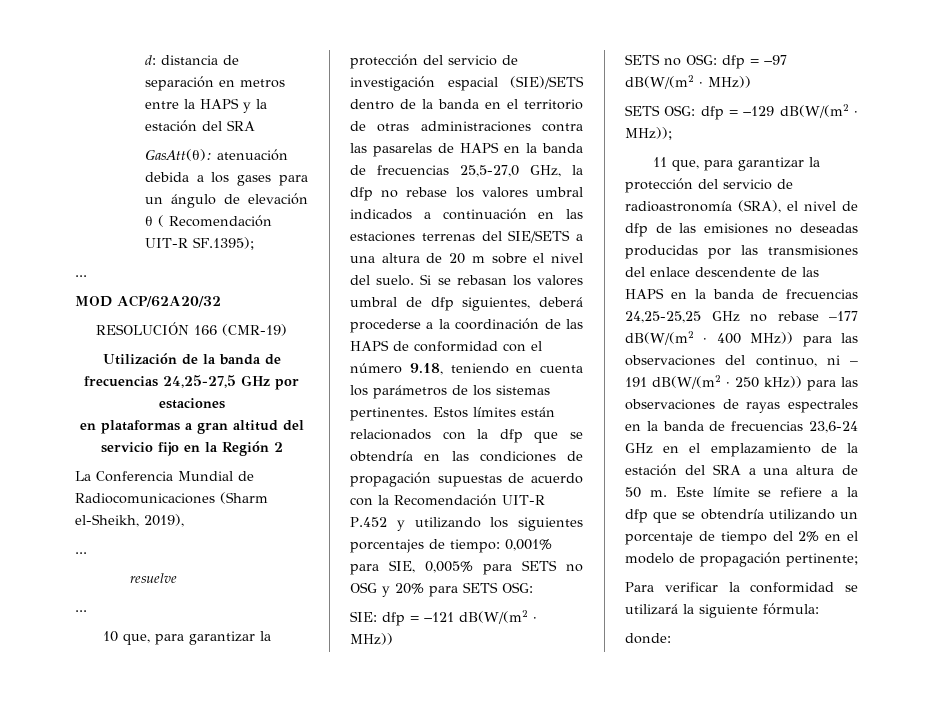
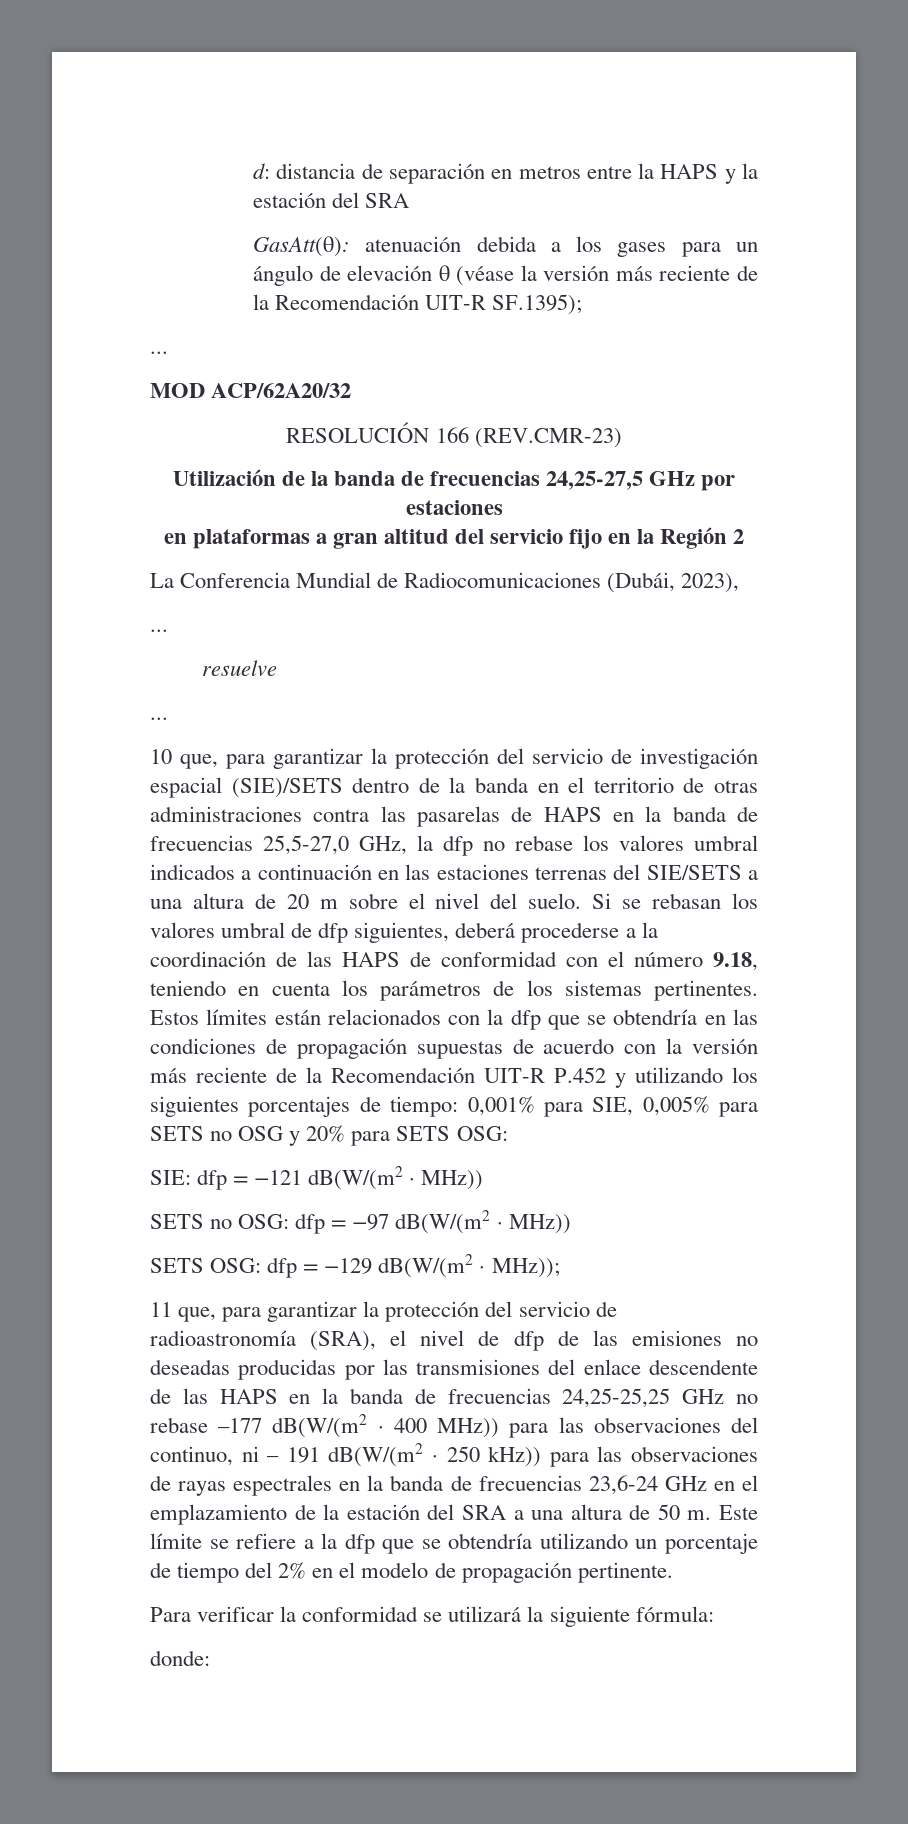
[157,215,164,227] ( -> [456,265,758,286] [253,294,270,310] (véase la versión más reciente de la
[222,324,287,336] (CMR-19) -> [474,428,622,448] (REV.CMR-23)
[220,492,268,504] [75,514,184,527] (Sharm el-Sheikh, 2019), -> [607,572,740,593] (Dubái, 2023),
(389, 500) none -> [692,1038,758,1054] [150,1067,322,1083] versión más reciente de la
[786,553,858,567] pertinente; -> [577,1562,673,1583] pertinente.

